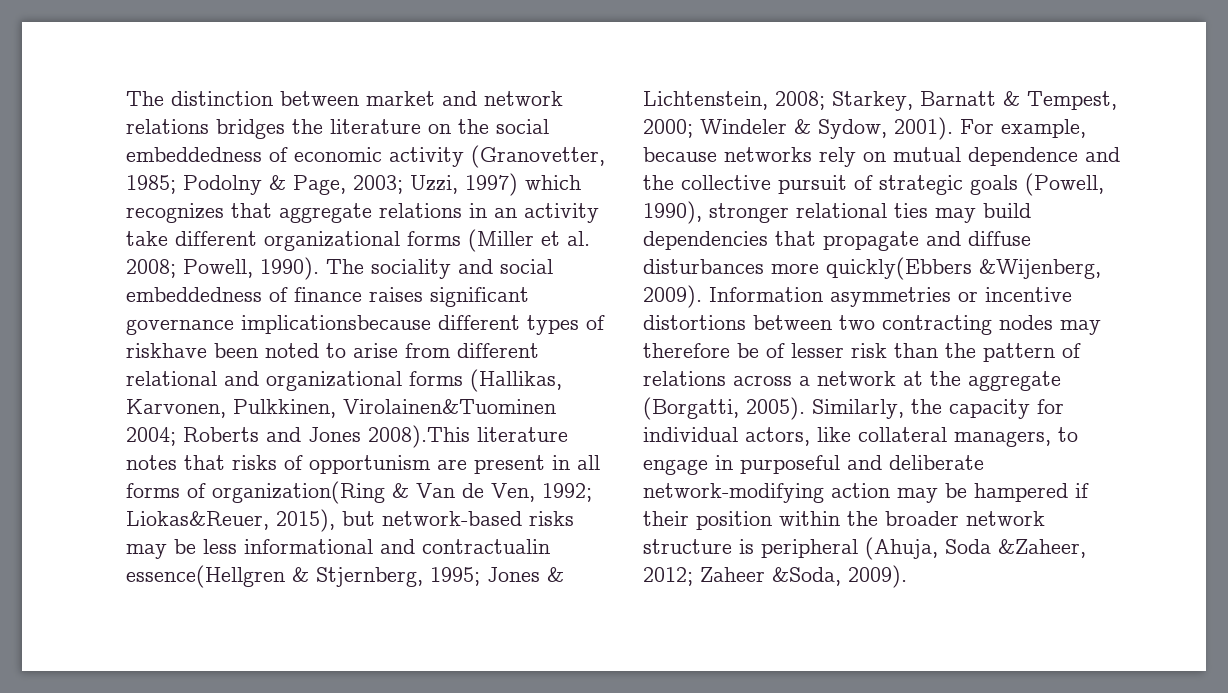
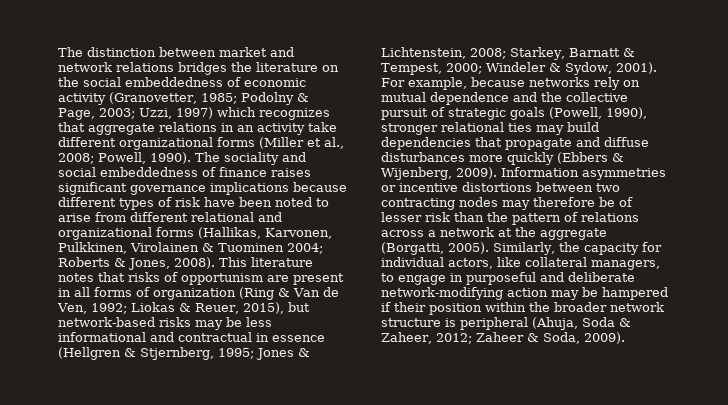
[567,231,590,246] al. -> [324,137,344,149] al.,
[241,315,431,334] implicationsbecause -> [210,182,347,195] implications because
[126,343,207,358] riskhave -> [175,197,235,207] risk have
[343,399,556,414] [126,425,470,448] Virolainen&Tuominen 2004; Roberts and Jones 2008).This -> [130,242,323,254] [58,257,247,270] Virolainen & Tuominen 2004; Roberts & Jones, 2008). This
[212,481,385,504] organization(Ring -> [153,287,274,300] organization (Ring
[126,511,269,530] Liokas&Reuer, -> [130,302,239,314] Liokas & Reuer,
[422,539,550,554] [126,565,285,588] contractualin essence(Hellgren -> [178,332,325,342] [58,347,121,360] contractual in essence (Hellgren
[826,257,1101,280] quickly(Ebbers &Wijenberg, -> [507,152,624,165] [381,167,452,180] quickly (Ebbers & Wijenberg,
[998,539,1086,558] [643,567,841,586] &Zaheer, 2012; Zaheer &Soda, -> [619,318,631,327] [381,332,580,344] & Zaheer, 2012; Zaheer & Soda,

